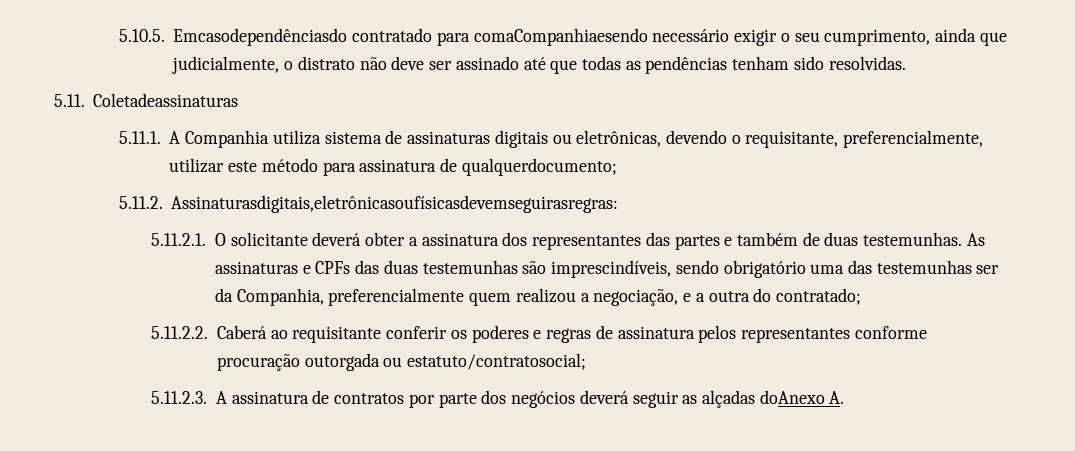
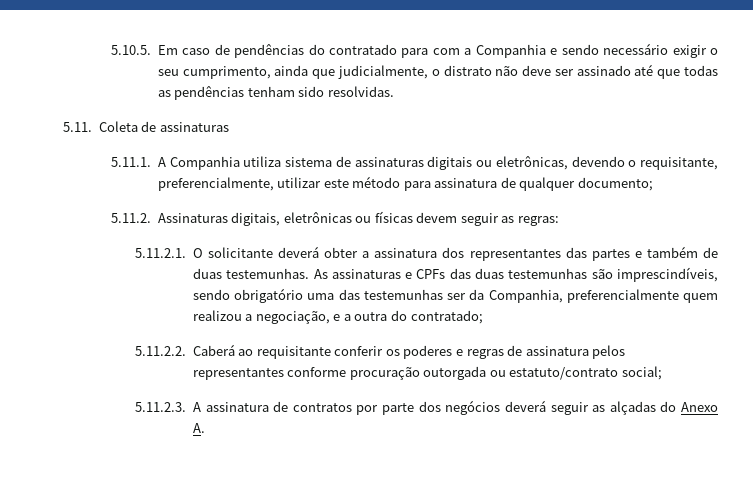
[173,28,648,46] Emcasodependênciasdo contratado para comaCompanhiaesendo -> [157,44,599,58] Em caso de pendências do contratado para com a Companhia e sendo
[93,93,239,107] Coletadeassinaturas -> [98,121,229,132] Coleta de assinaturas
[461,158,617,176] qualquerdocumento; -> [519,177,653,191] qualquer documento;
[171,195,619,213] Assinaturasdigitais,eletrônicasoufísicasdevemseguirasregras: -> [157,211,559,226] Assinaturas digitais, eletrônicas ou físicas devem seguir as regras:
[407,353,587,370] estatuto/contratosocial; -> [509,366,662,380] estatuto/contrato social;
[759,390,825,404] doAnexo -> [660,401,718,412] do Anexo

